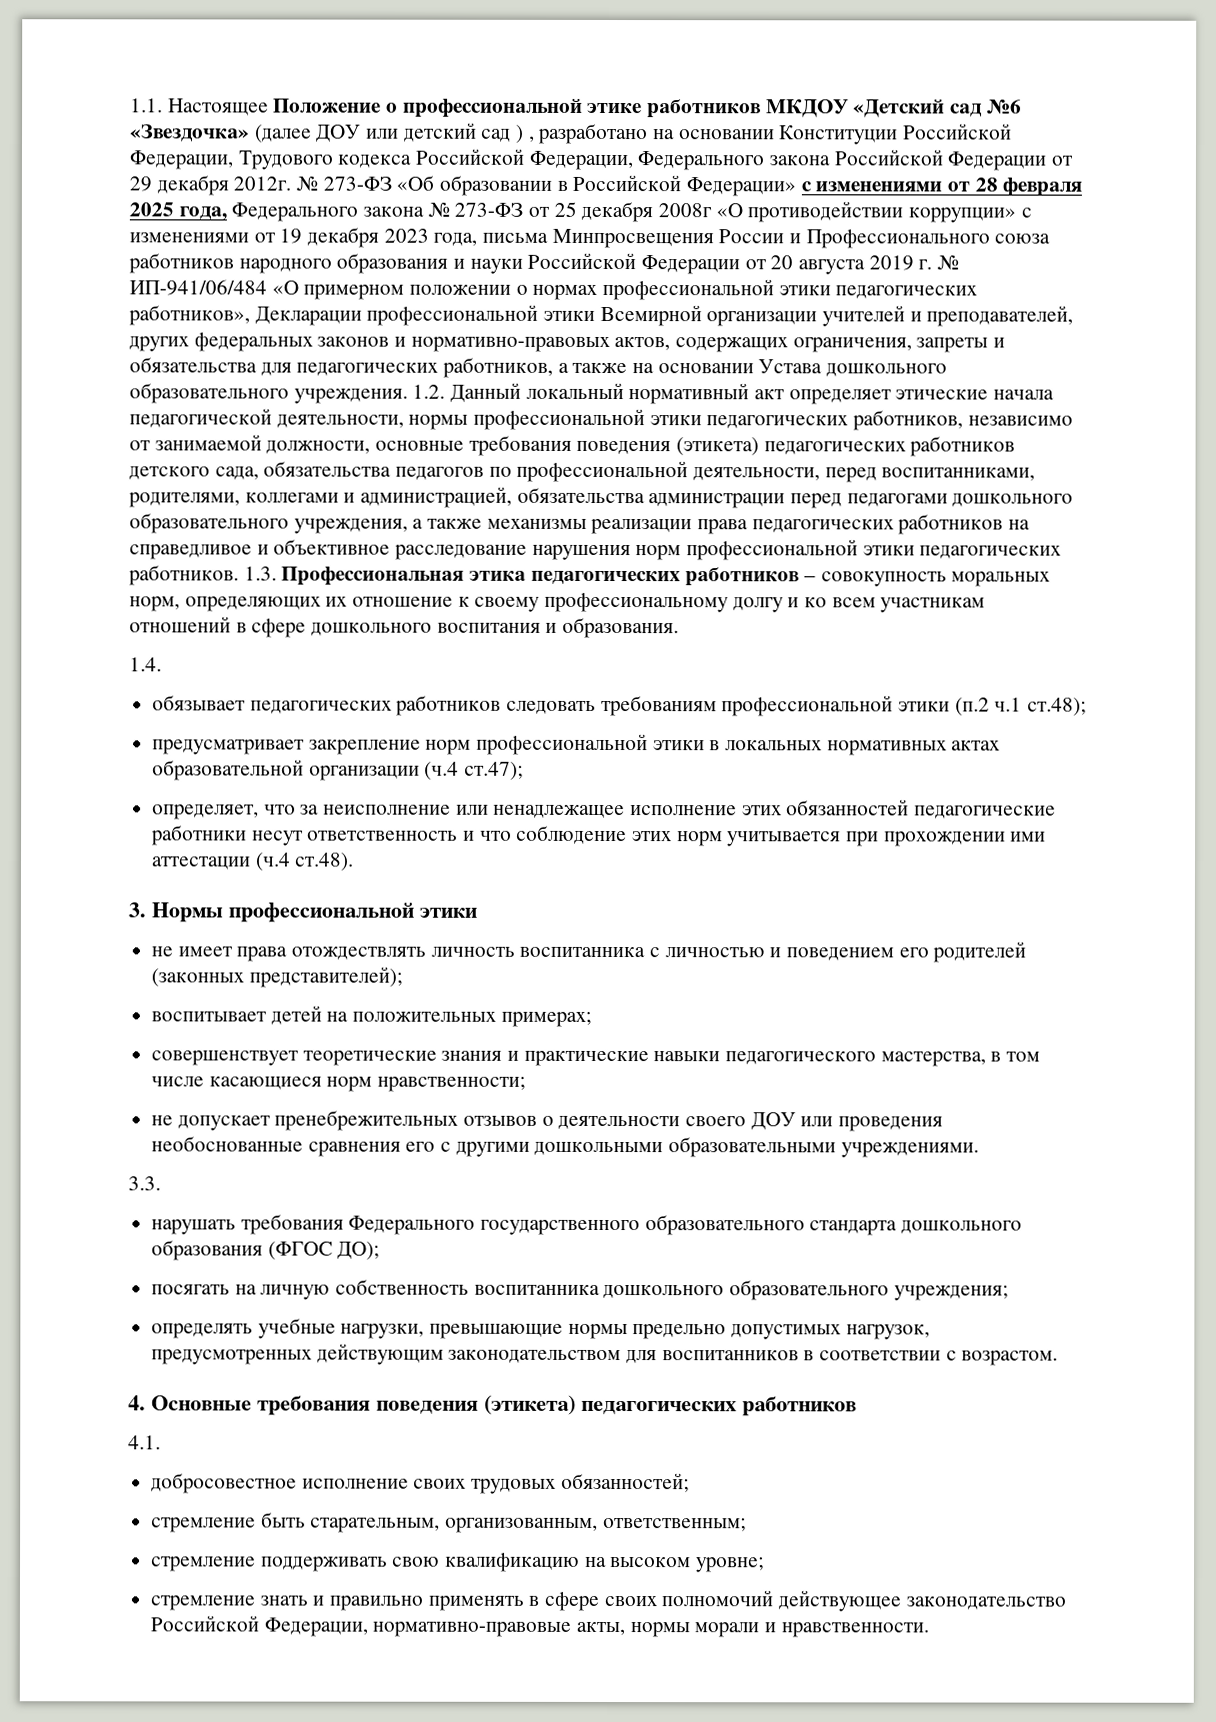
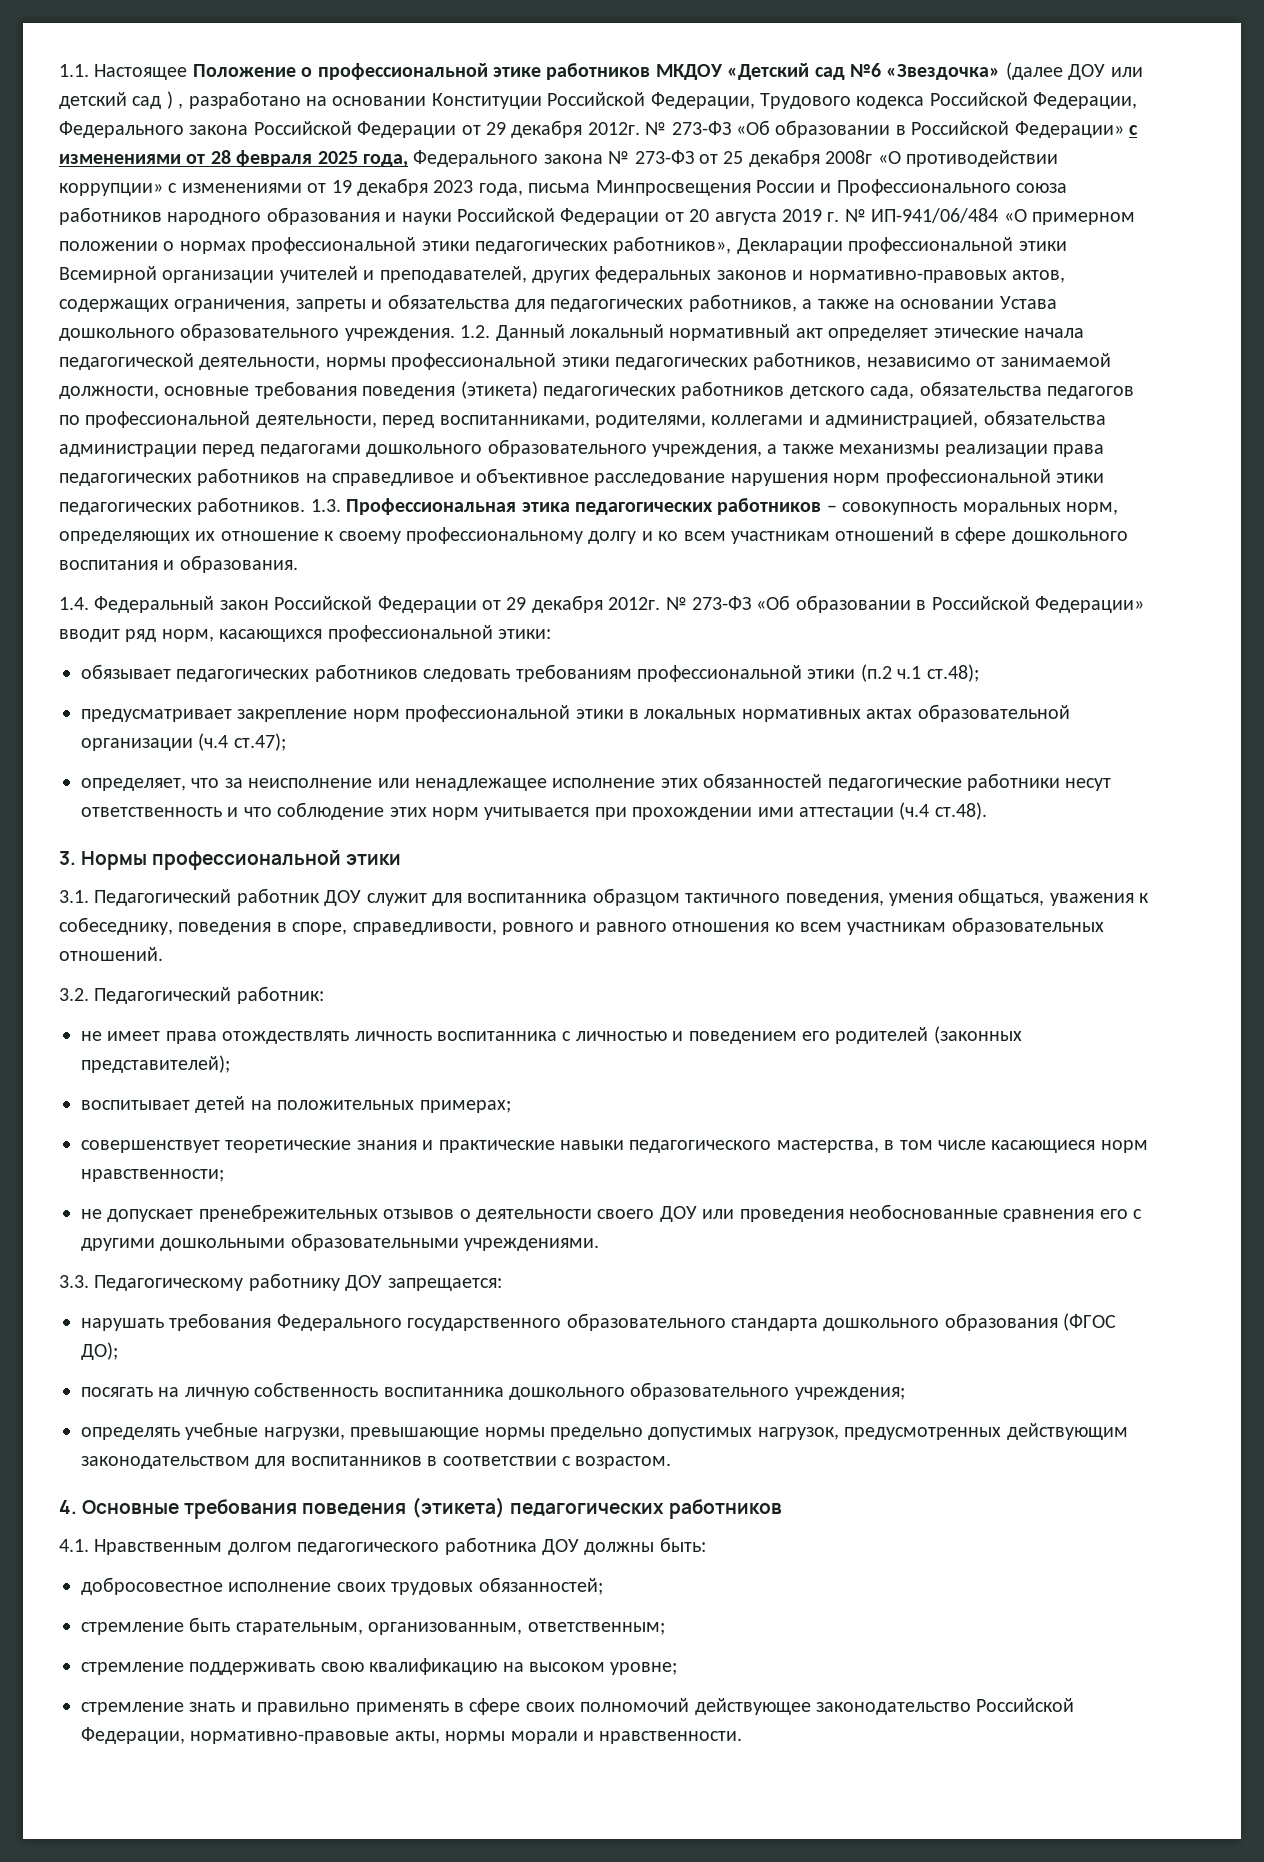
(162, 664) none -> [94,595,1144,613] [59,625,551,642] Федеральный закон Российской Федерации от 29 декабря 2012г. № 273-ФЗ «Об образовании в Российской Федерации» вводит ряд норм, касающихся профессиональной этики:
(477, 912) none -> [59,888,1150,906] [59,917,1104,935] [59,947,163,961] [59,986,324,1004] // 3.1. Педагогический работник ДОУ служит для воспитанника образцом тактичного поведения, умения общаться, уважения к собеседнику, поведения в споре, справедливости, ровного и равного отношения ко всем участникам образовательных отношений. // 3.2. Педагогический работник:
(161, 1183) none -> [94,1273,502,1291] Педагогическому работнику ДОУ запрещается:
(161, 1442) none -> [94,1537,706,1555] Нравственным долгом педагогического работника ДОУ должны быть:

